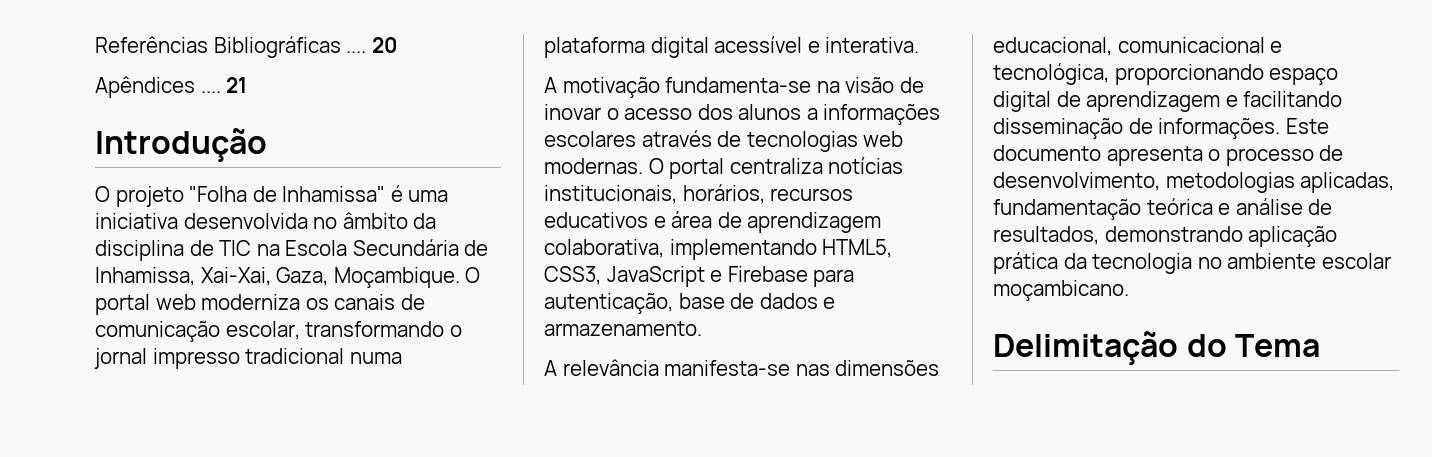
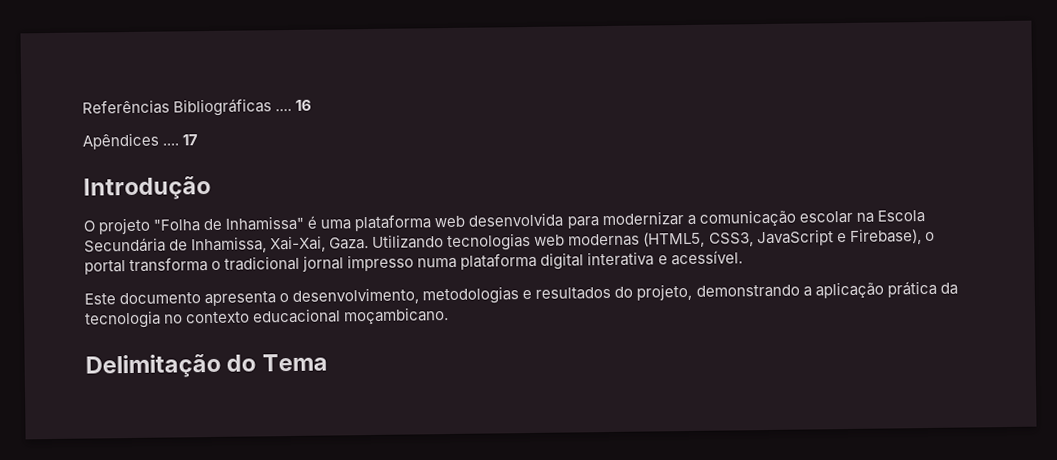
[371,37,397,53] 20 -> [295,99,313,111] 16
[226,77,248,93] 21 -> [182,134,199,146] 17
[95,212,437,229] [95,240,252,261] iniciativa desenvolvida no âmbito da disciplina de TIC -> [354,209,853,232] plataforma web desenvolvida para modernizar a comunicação escolar
[276,267,481,288] [95,294,425,315] [95,321,462,342] Gaza, Moçambique. O portal web moderniza os canais de comunicação escolar, transformando o -> [329,228,935,252] [84,255,301,275] Gaza. Utilizando tecnologias web modernas (HTML5, CSS3, JavaScript e Firebase), o portal transforma o tradicional
[245,348,345,364] tradicional -> (415, 263) none
[714,36,920,53] [544,77,924,98] [544,104,941,125] [544,130,904,152] [544,157,904,179] [544,184,854,204] [544,211,882,233] [544,239,893,260] [544,266,855,287] [544,293,836,314] [544,321,702,336] [544,359,940,376] [993,37,1283,56] [993,63,1339,85] [993,91,1343,112] [993,118,1329,139] [993,145,1344,166] [993,172,1395,193] [993,198,1333,220] [993,226,1243,245] acessível e interativa. // A motivação fundamenta-se na visão de inovar o acesso dos alunos a informações escolares através de tecnologias web modernas. O portal centraliza notícias institucionais, horários, recursos educativos e área de aprendizagem colaborativa, implementando HTML5, CSS3, JavaScript e Firebase para autenticação, base de dados e armazenamento. // A relevância manifesta-se nas dimensões educacional, comunicacional e tecnológica, proporcionando espaço digital de aprendizagem e facilitando disseminação de informações. Este documento apresenta o processo de desenvolvimento, metodologias aplicadas, fundamentação teórica e análise de resultados, demonstrando -> [587,250,743,267] [84,283,812,307] interativa e acessível. // Este documento apresenta o desenvolvimento, metodologias e resultados do projeto, demonstrando a
[1227,253,1391,269] ambiente escolar -> [186,308,342,324] contexto educacional

